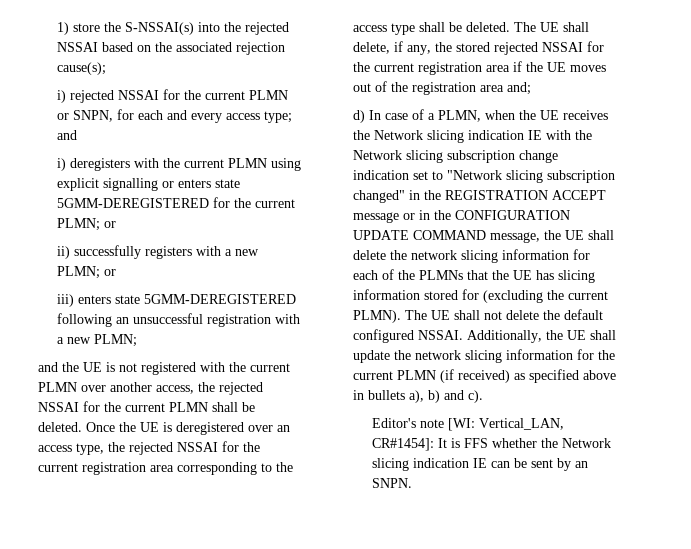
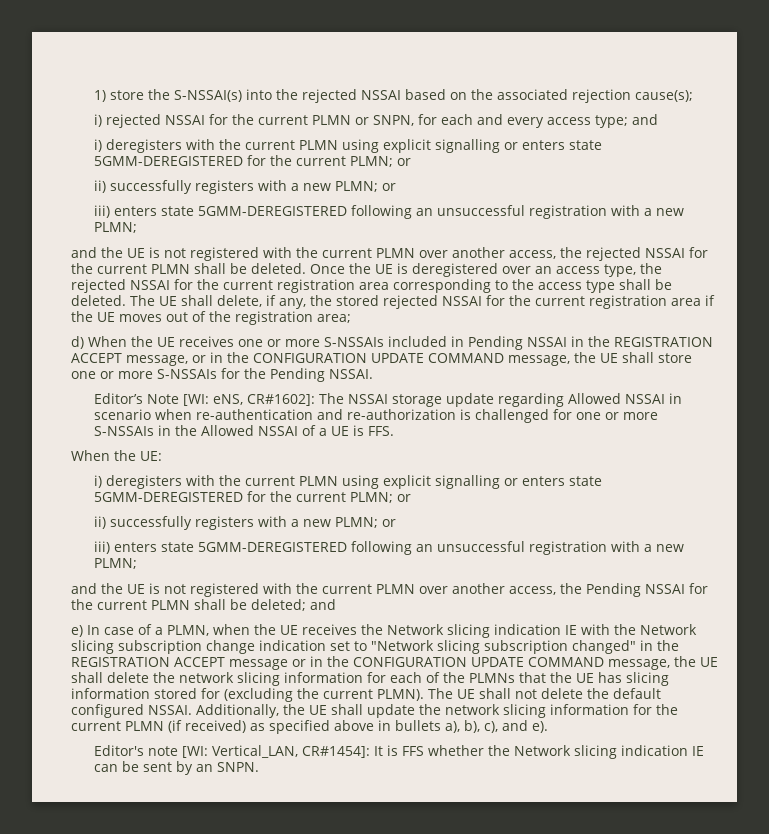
[479,82,531,95] area and; -> [317,314,352,323] area;
(365, 116) none -> [88,336,714,350] [71,352,693,366] [71,368,374,382] [93,393,682,407] [93,409,658,423] [93,425,394,436] [71,450,163,461] [93,475,602,489] [93,491,411,503] [93,516,396,530] [93,541,684,555] [93,558,137,569] [71,583,709,597] [71,599,337,611] [71,625,84,637] When the UE receives one or more S-NSSAIs included in Pending NSSAI in the REGISTRATION ACCEPT message, or in the CONFIGURATION UPDATE COMMAND message, the UE shall store one or more S-NSSAIs for the Pending NSSAI. // Editor’s Note [WI: eNS, CR#1602]: The NSSAI storage update regarding Allowed NSSAI in scenario when re-authentication and re-authorization is challenged for one or more S-NSSAIs in the Allowed NSSAI of a UE is FFS. // When the UE: // i) deregisters with the current PLMN using explicit signalling or enters state 5GMM-DEREGISTERED for the current PLMN; or // ii) successfully registers with a new PLMN; or // iii) enters state 5GMM-DEREGISTERED following an unsuccessful registration with a new PLMN; // and the UE is not registered with the current PLMN over another access, the Pending NSSAI for the current PLMN shall be deleted; and // e)
[427,390,483,403] b) and c). -> [464,720,549,733] b), c), and e).

